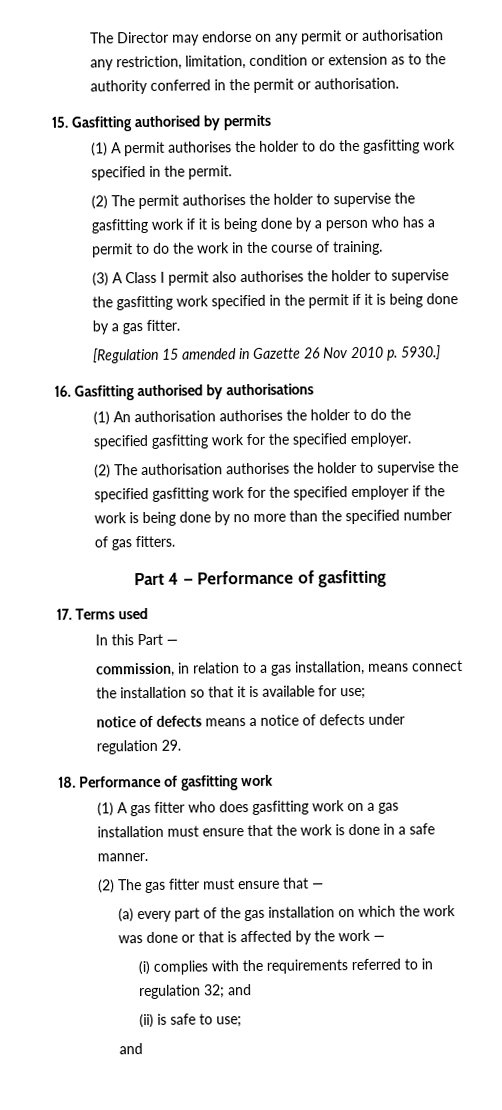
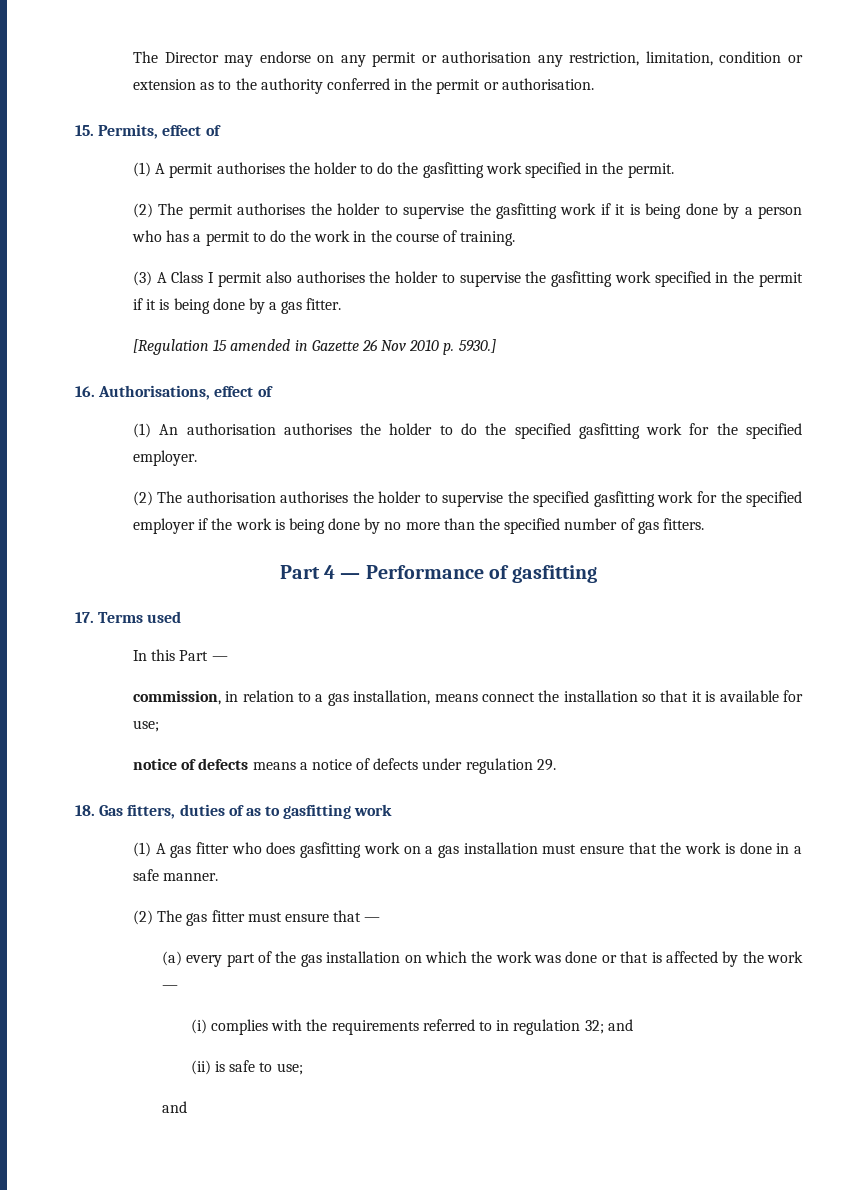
[70,114,271,132] Gasfitting authorised by permits -> [98,124,221,139] Permits, effect of
[73,383,314,401] Gasfitting authorised by authorisations -> [98,385,273,400] Authorisations, effect of
[78,775,178,788] Performance of -> [99,804,281,819] Gas fitters, duties of as to

